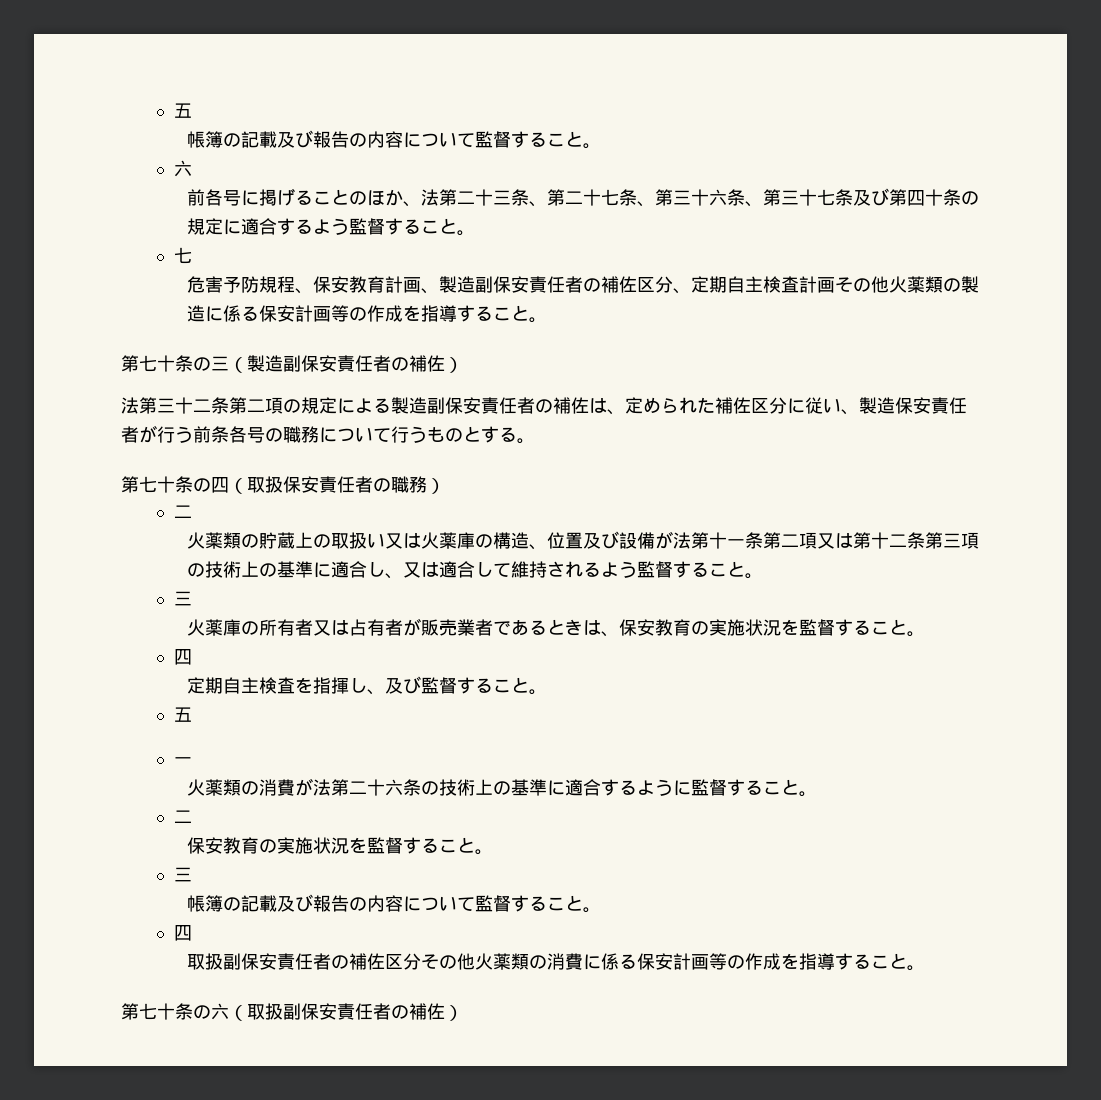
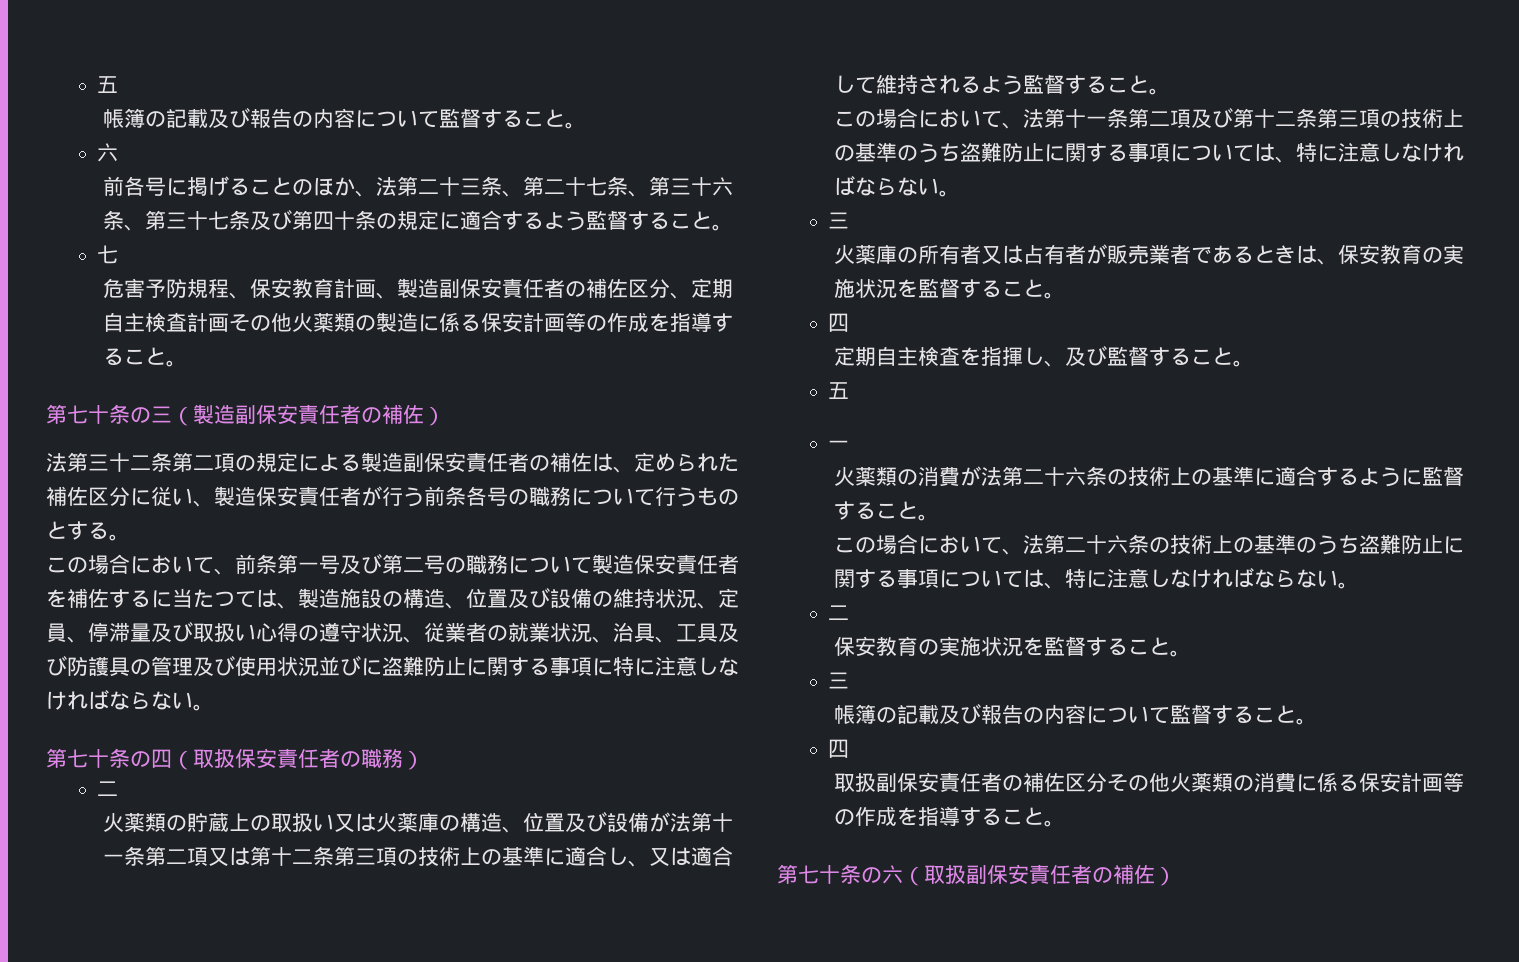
(535, 441) none -> [46,554,739,575] [46,588,739,609] [46,622,739,643] [46,656,739,677] [46,690,214,711] // この場合において、前条第一号及び第二号の職務について製造保安責任者を補佐するに当たつては、製造施設の構造、位置及び設備の維持状況、定員、停滞量及び取扱い心得の遵守状況、従業者の就業状況、治具、工具及び防護具の管理及び使用状況並びに盗難防止に関する事項に特に注意しなければならない。
(763, 576) none -> [834,108,1465,129] [834,142,1465,163] [834,176,961,197] // この場合において、法第十一条第二項及び第十二条第三項の技術上の基準のうち盗難防止に関する事項については、特に注意しなければならない。
(817, 794) none -> [834,534,1465,555] [834,568,1360,589] // この場合において、法第二十六条の技術上の基準のうち盗難防止に関する事項については、特に注意しなければならない。

